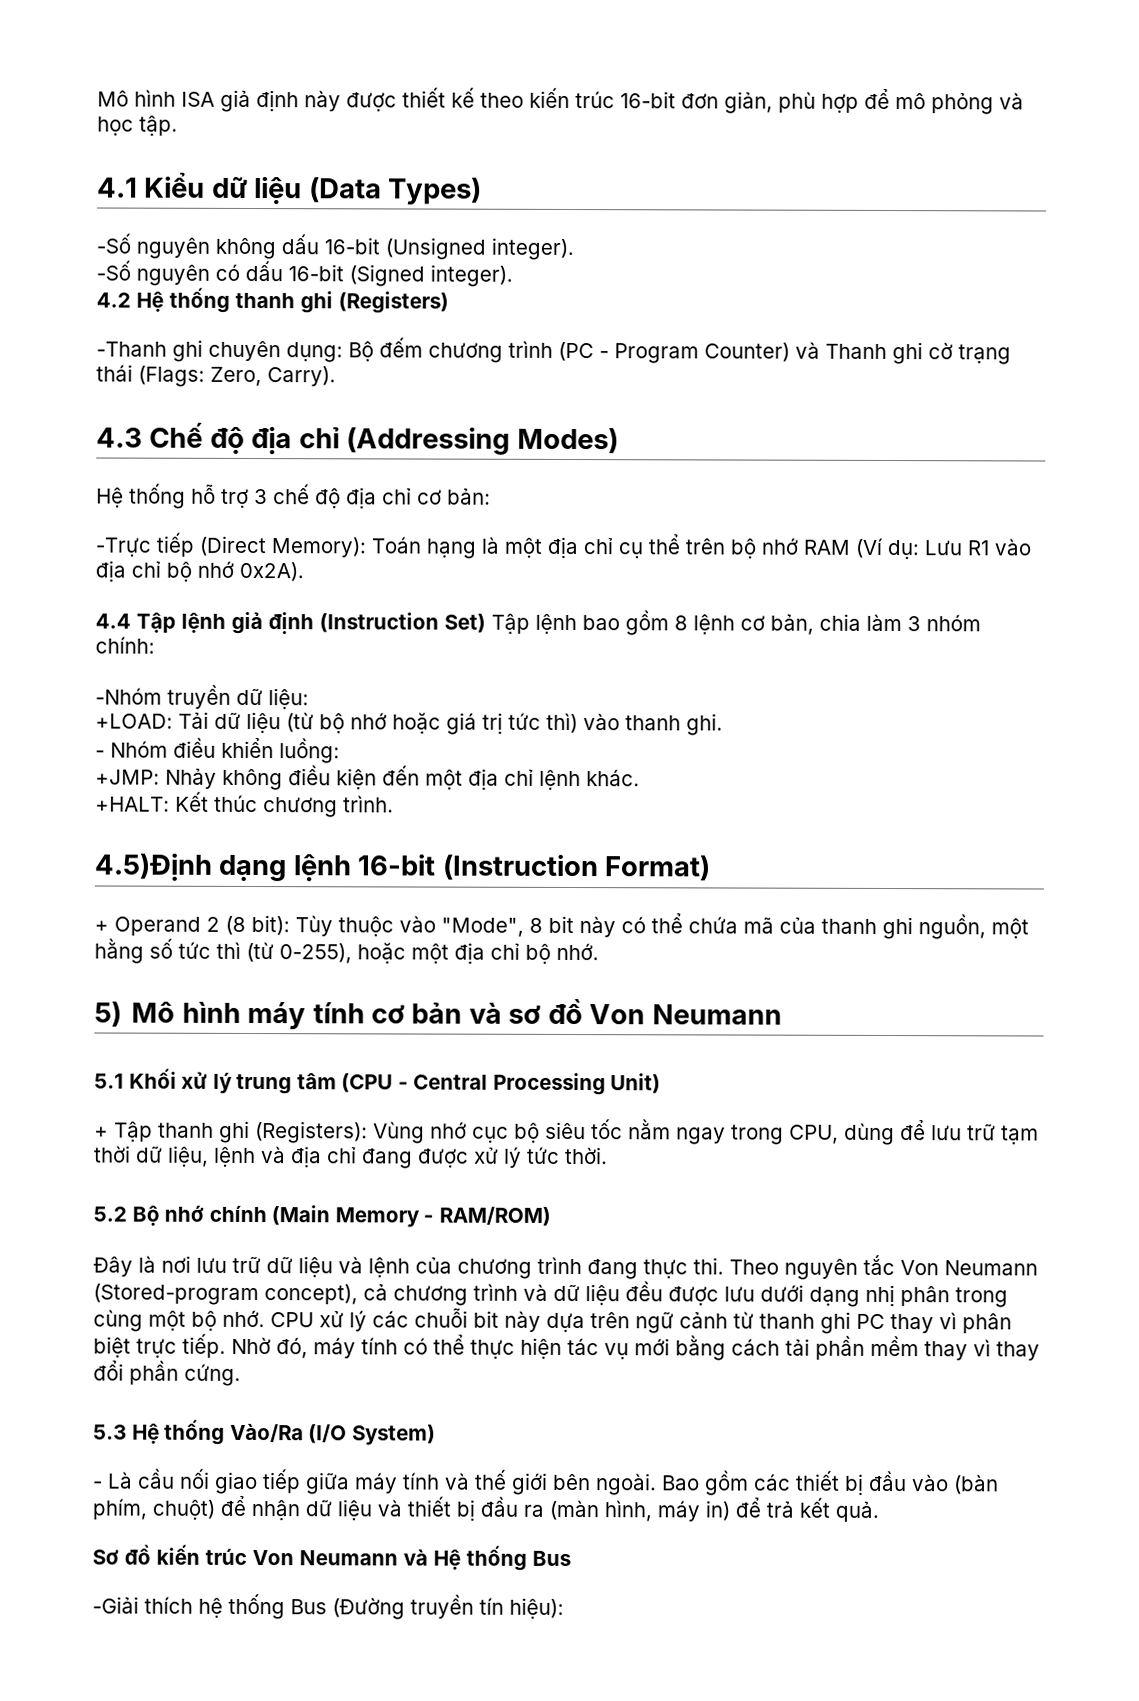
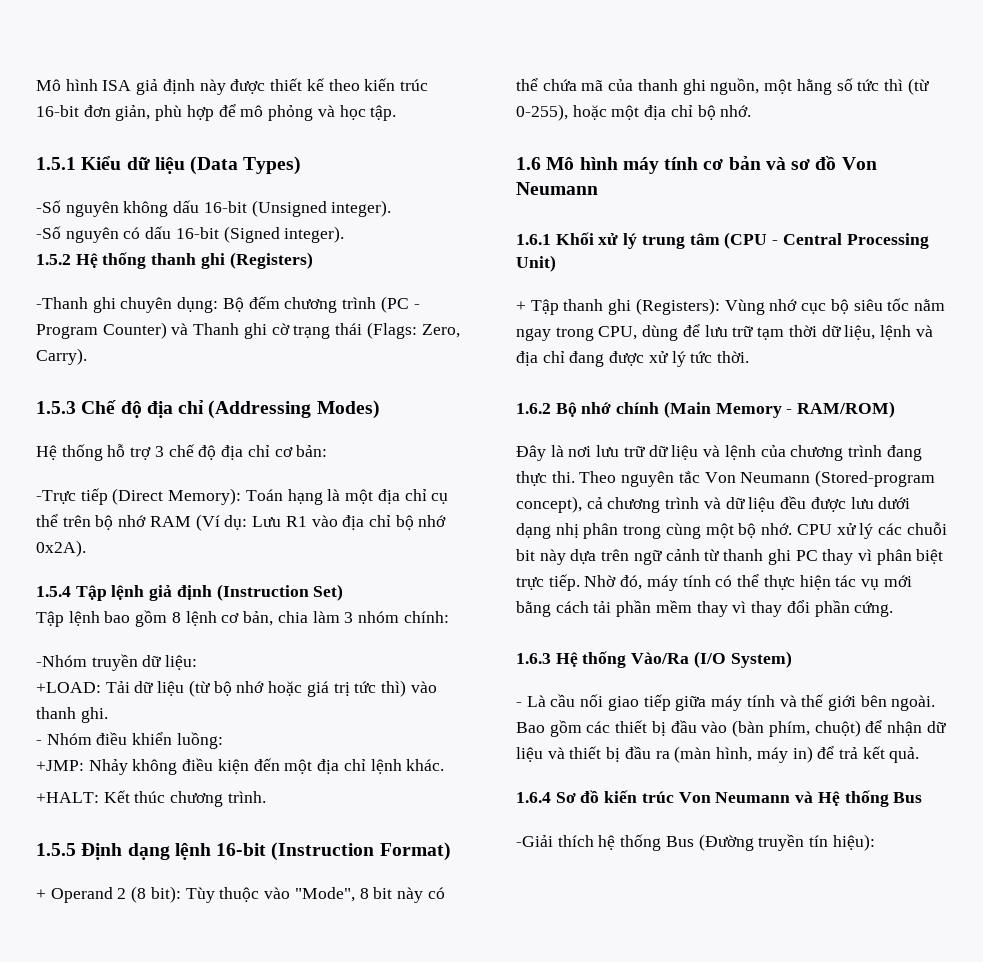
[97,177,138,198] 4.1 -> [36,157,76,170] 1.5.1
[96,292,131,308] 4.2 -> [36,254,71,265] 1.5.2
[96,427,143,448] 4.3 -> [36,401,76,414] 1.5.3
[95,613,131,629] 4.4 -> [36,586,71,597] 1.5.4
(486, 623) none -> (344, 592) //
[94,852,212,882] 4.5)Định -> [36,843,123,860] 1.5.5 Định
[94,1001,122,1027] 5) -> [516,157,541,170] 1.6
[94,1073,124,1089] 5.1 -> [516,234,551,245] 1.6.1
[93,1206,127,1222] 5.2 -> [516,403,551,414] 1.6.2
[93,1424,127,1440] 5.3 -> [516,653,551,664] 1.6.3
(879, 1511) none -> [516,792,551,803] 1.6.4

